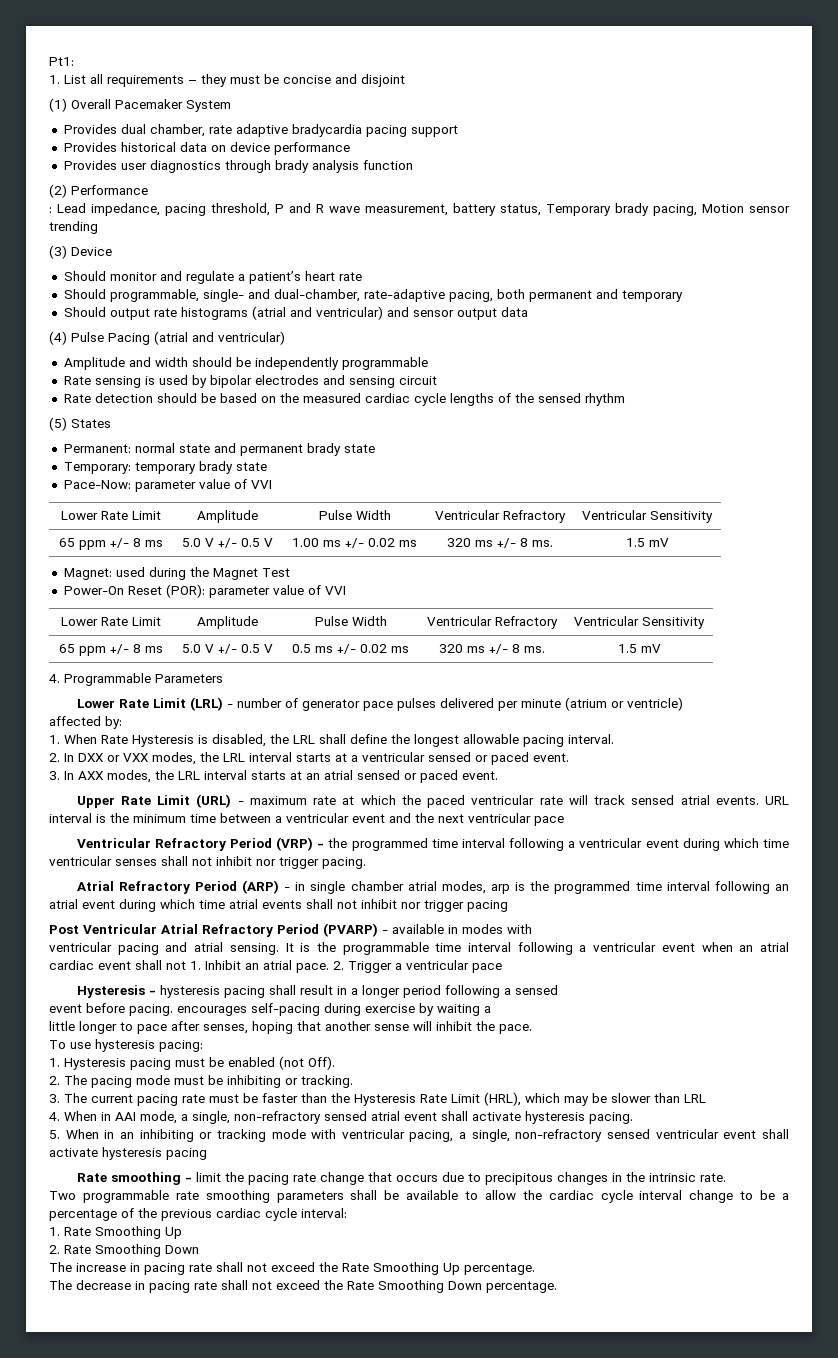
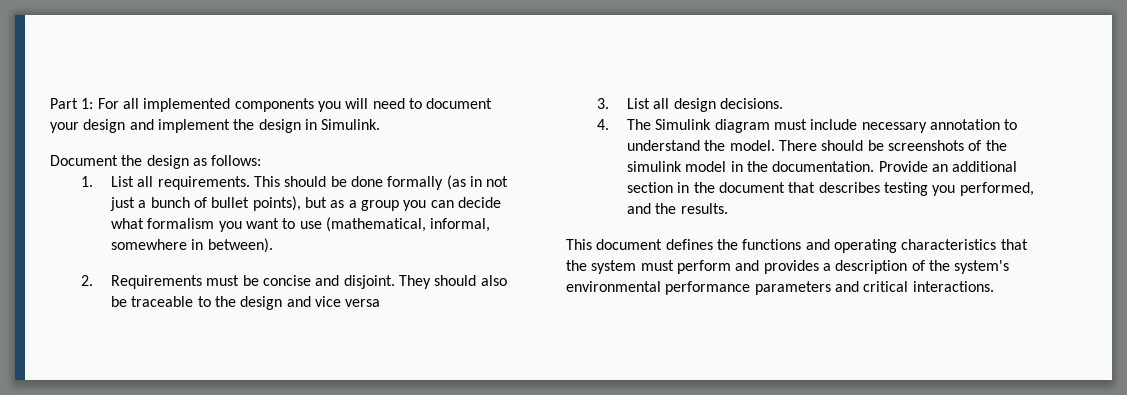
[49,57,74,66] [49,74,405,87] [49,98,231,112] [63,124,458,137] [63,142,350,155] [63,160,413,173] [49,184,148,198] [49,203,790,216] [49,221,98,234] [49,245,112,259] [63,271,362,284] [63,289,683,302] [63,306,528,320] [49,331,285,345] [63,357,428,370] [63,375,437,388] [63,393,625,406] [49,417,111,431] [63,443,375,456] [63,461,267,474] [63,479,272,492] [61,511,161,520] [197,510,258,523] [318,510,391,520] [435,510,566,523] [582,510,713,523] [59,538,163,550] [182,538,273,548] [292,538,417,548] [447,538,553,548] [625,538,669,547] [63,567,290,580] [63,584,346,598] [61,617,161,626] [197,616,258,629] [314,616,387,626] [427,616,558,629] [574,616,705,629] [59,644,163,656] [182,644,273,654] [292,644,409,654] [439,644,545,654] [617,644,661,653] [49,673,223,686] [76,697,683,711] [49,716,122,729] [49,734,614,747] [49,752,569,765] [49,770,498,783] [76,794,789,808] [49,813,564,826] [76,837,789,851] [49,856,366,869] [76,880,789,894] [49,899,508,912] [49,923,532,937] [49,942,790,955] [49,960,502,973] [76,985,558,998] [49,1003,491,1016] [49,1021,532,1034] [49,1039,203,1052] [49,1056,335,1070] [49,1075,353,1088] [49,1092,706,1106] [49,1111,633,1124] [49,1129,789,1142] [49,1147,207,1160] [76,1172,726,1185] [49,1190,789,1203] [49,1208,347,1221] [49,1226,182,1239] [49,1244,199,1257] [49,1262,535,1275] [49,1280,557,1293] Pt1: // 1. List all requirements – they must be concise and disjoint // (1) Overall Pacemaker System // Provides dual chamber, rate adaptive bradycardia pacing support // Provides historical data on device performance // Provides user diagnostics through brady analysis function // (2) Performance // : Lead impedance, pacing threshold, P and R wave measurement, battery status, Temporary brady pacing, Motion sensor trending // (3) Device // Should monitor and regulate a patient’s heart rate // Should programmable, single- and dual-chamber, rate-adaptive pacing, both permanent and temporary // Should output rate histograms (atrial and ventricular) and sensor output data // (4) Pulse Pacing (atrial and ventricular) // Amplitude and width should be independently programmable // Rate sensing is used by bipolar electrodes and sensing circuit // Rate detection should be based on the measured cardiac cycle lengths of the sensed rhythm // (5) States // Permanent: normal state and permanent brady state // Temporary: temporary brady state // Pace-Now: parameter value of VVI // Lower Rate Limit | Amplitude | Pulse Width | Ventricular Refractory | Ventricular Sensitivity // 65 ppm +/- 8 ms | 5.0 V +/- 0.5 V | 1.00 ms +/- 0.02 ms | 320 ms +/- 8 ms. | 1.5 mV // Magnet: used during the Magnet Test // Power-On Reset (POR): parameter value of VVI // Lower Rate Limit | Amplitude | Pulse Width | Ventricular Refractory | Ventricular Sensitivity // 65 ppm +/- 8 ms | 5.0 V +/- 0.5 V | 0.5 ms +/- 0.02 ms | 320 ms +/- 8 ms. | 1.5 mV // 4. Programmable Parameters // Lower Rate Limit (LRL) - number of generator pace pulses delivered per minute (atrium or ventricle) // affected by: // 1. When Rate Hysteresis is disabled, the LRL shall define the longest allowable pacing interval. // 2. In DXX or VXX modes, the LRL interval starts at a ventricular sensed or paced event. // 3. In AXX modes, the LRL interval starts at an atrial sensed or paced event. // Upper Rate Limit (URL) - maximum rate at which the paced ventricular rate will track sensed atrial events. URL interval is the minimum time between a ventricular event and the next ventricular pace // Ventricular Refractory Period (VRP) - the programmed time interval following a ventricular event during which time ventricular senses shall not inhibit nor trigger pacing. // Atrial Refractory Period (ARP) - in single chamber atrial modes, arp is the programmed time interval following an atrial event during which time atrial events shall not inhibit nor trigger pacing // Post Ventricular Atrial Refractory Period (PVARP) - available in modes with // ventricular pacing and atrial sensing. It is the programmable time interval following a ventricular event when an atrial cardiac event shall not 1. Inhibit an atrial pace. 2. Trigger a ventricular pace // Hysteresis - hysteresis pacing shall result in a longer period following a sensed // event before pacing. encourages self-pacing during exercise by waiting a // little longer to pace after senses, hoping that another sense will inhibit the pace. // To use hysteresis pacing: // 1. Hysteresis pacing must be enabled (not Off). // 2. The pacing mode must be inhibiting or tracking. // 3. The current pacing rate must be faster than the Hysteresis Rate Limit (HRL), which may be slower than LRL // 4. When in AAI mode, a single, non-refractory sensed atrial event shall activate hysteresis pacing. // 5. When in an inhibiting or tracking mode with ventricular pacing, a single, non-refractory sensed ventricular event shall activate hysteresis pacing // Rate smoothing - limit the pacing rate change that occurs due to precipitous changes in the intrinsic rate. // Two programmable rate smoothing parameters shall be available to allow the cardiac cycle interval change to be a percentage of the previous cardiac cycle interval: // 1. Rate Smoothing Up // 2. Rate Smoothing Down // The increase in pacing rate shall not exceed the Rate Smoothing Up percentage. // The decrease in pacing rate shall not exceed the Rate Smoothing Down percentage. -> [50,98,493,112] [50,119,381,133] [50,155,262,169] [80,175,509,190] [110,196,501,211] [111,217,491,232] [111,238,273,253] [80,275,507,289] [111,296,381,310] [596,98,783,112] [596,119,1018,133] [627,140,1007,151] [627,161,1018,172] [627,182,1034,196] [627,203,728,214] [566,239,1028,253] [566,260,1010,274] [566,281,994,295] Part 1: For all implemented components you will need to document your design and implement the design in Simulink. // Document the design as follows: // 1. List all requirements. This should be done formally (as in not just a bunch of bullet points), but as a group you can decide what formalism you want to use (mathematical, informal, somewhere in between). // 2. Requirements must be concise and disjoint. They should also be traceable to the design and vice versa // 3. List all design decisions. // 4. The Simulink diagram must include necessary annotation to understand the model. There should be screenshots of the simulink model in the documentation. Provide an additional section in the document that describes testing you performed, and the results. // This document defines the functions and operating characteristics that the system must perform and provides a description of the system's environmental performance parameters and critical interactions.

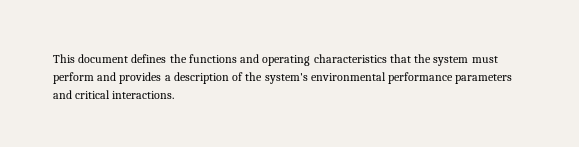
[50,98,493,112] [50,119,381,133] [50,155,262,169] [80,175,509,190] [110,196,501,211] [111,217,491,232] [111,238,273,253] [80,275,507,289] [111,296,381,310] [596,98,783,112] [596,119,1018,133] [627,140,1007,151] [627,161,1018,172] [627,182,1034,196] [627,203,728,214] Part 1: For all implemented components you will need to document your design and implement the design in Simulink. // Document the design as follows: // 1. List all requirements. This should be done formally (as in not just a bunch of bullet points), but as a group you can decide what formalism you want to use (mathematical, informal, somewhere in between). // 2. Requirements must be concise and disjoint. They should also be traceable to the design and vice versa // 3. List all design decisions. // 4. The Simulink diagram must include necessary annotation to understand the model. There should be screenshots of the simulink model in the documentation. Provide an additional section in the document that describes testing you performed, and the results. // -> (53, 58) none

